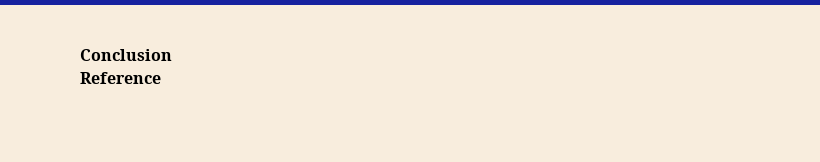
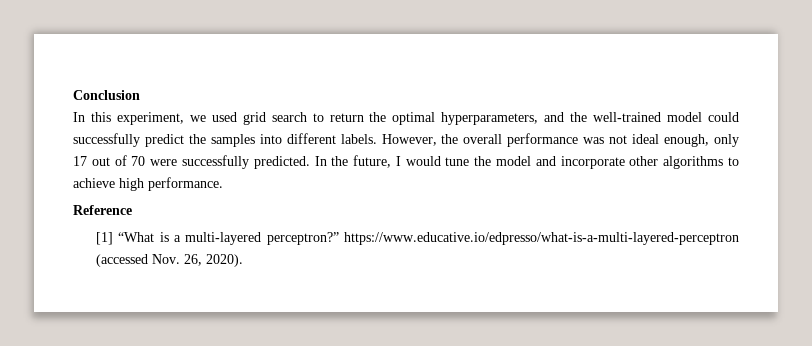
[80,72,161,84] Reference -> [73,112,739,125] [73,133,739,147] [73,155,739,169] [73,177,223,191] [73,205,132,215] [96,232,739,245] [96,254,244,267] In this experiment, we used grid search to return the optimal hyperparameters, and the well-trained model could successfully predict the samples into different labels. However, the overall performance was not ideal enough, only 17 out of 70 were successfully predicted. In the future, I would tune the model and incorporate other algorithms to achieve high performance. // Reference // [1] “What is a multi-layered perceptron?” https://www.educative.io/edpresso/what-is-a-multi-layered-perceptron (accessed Nov. 26, 2020).

